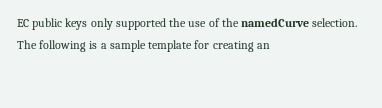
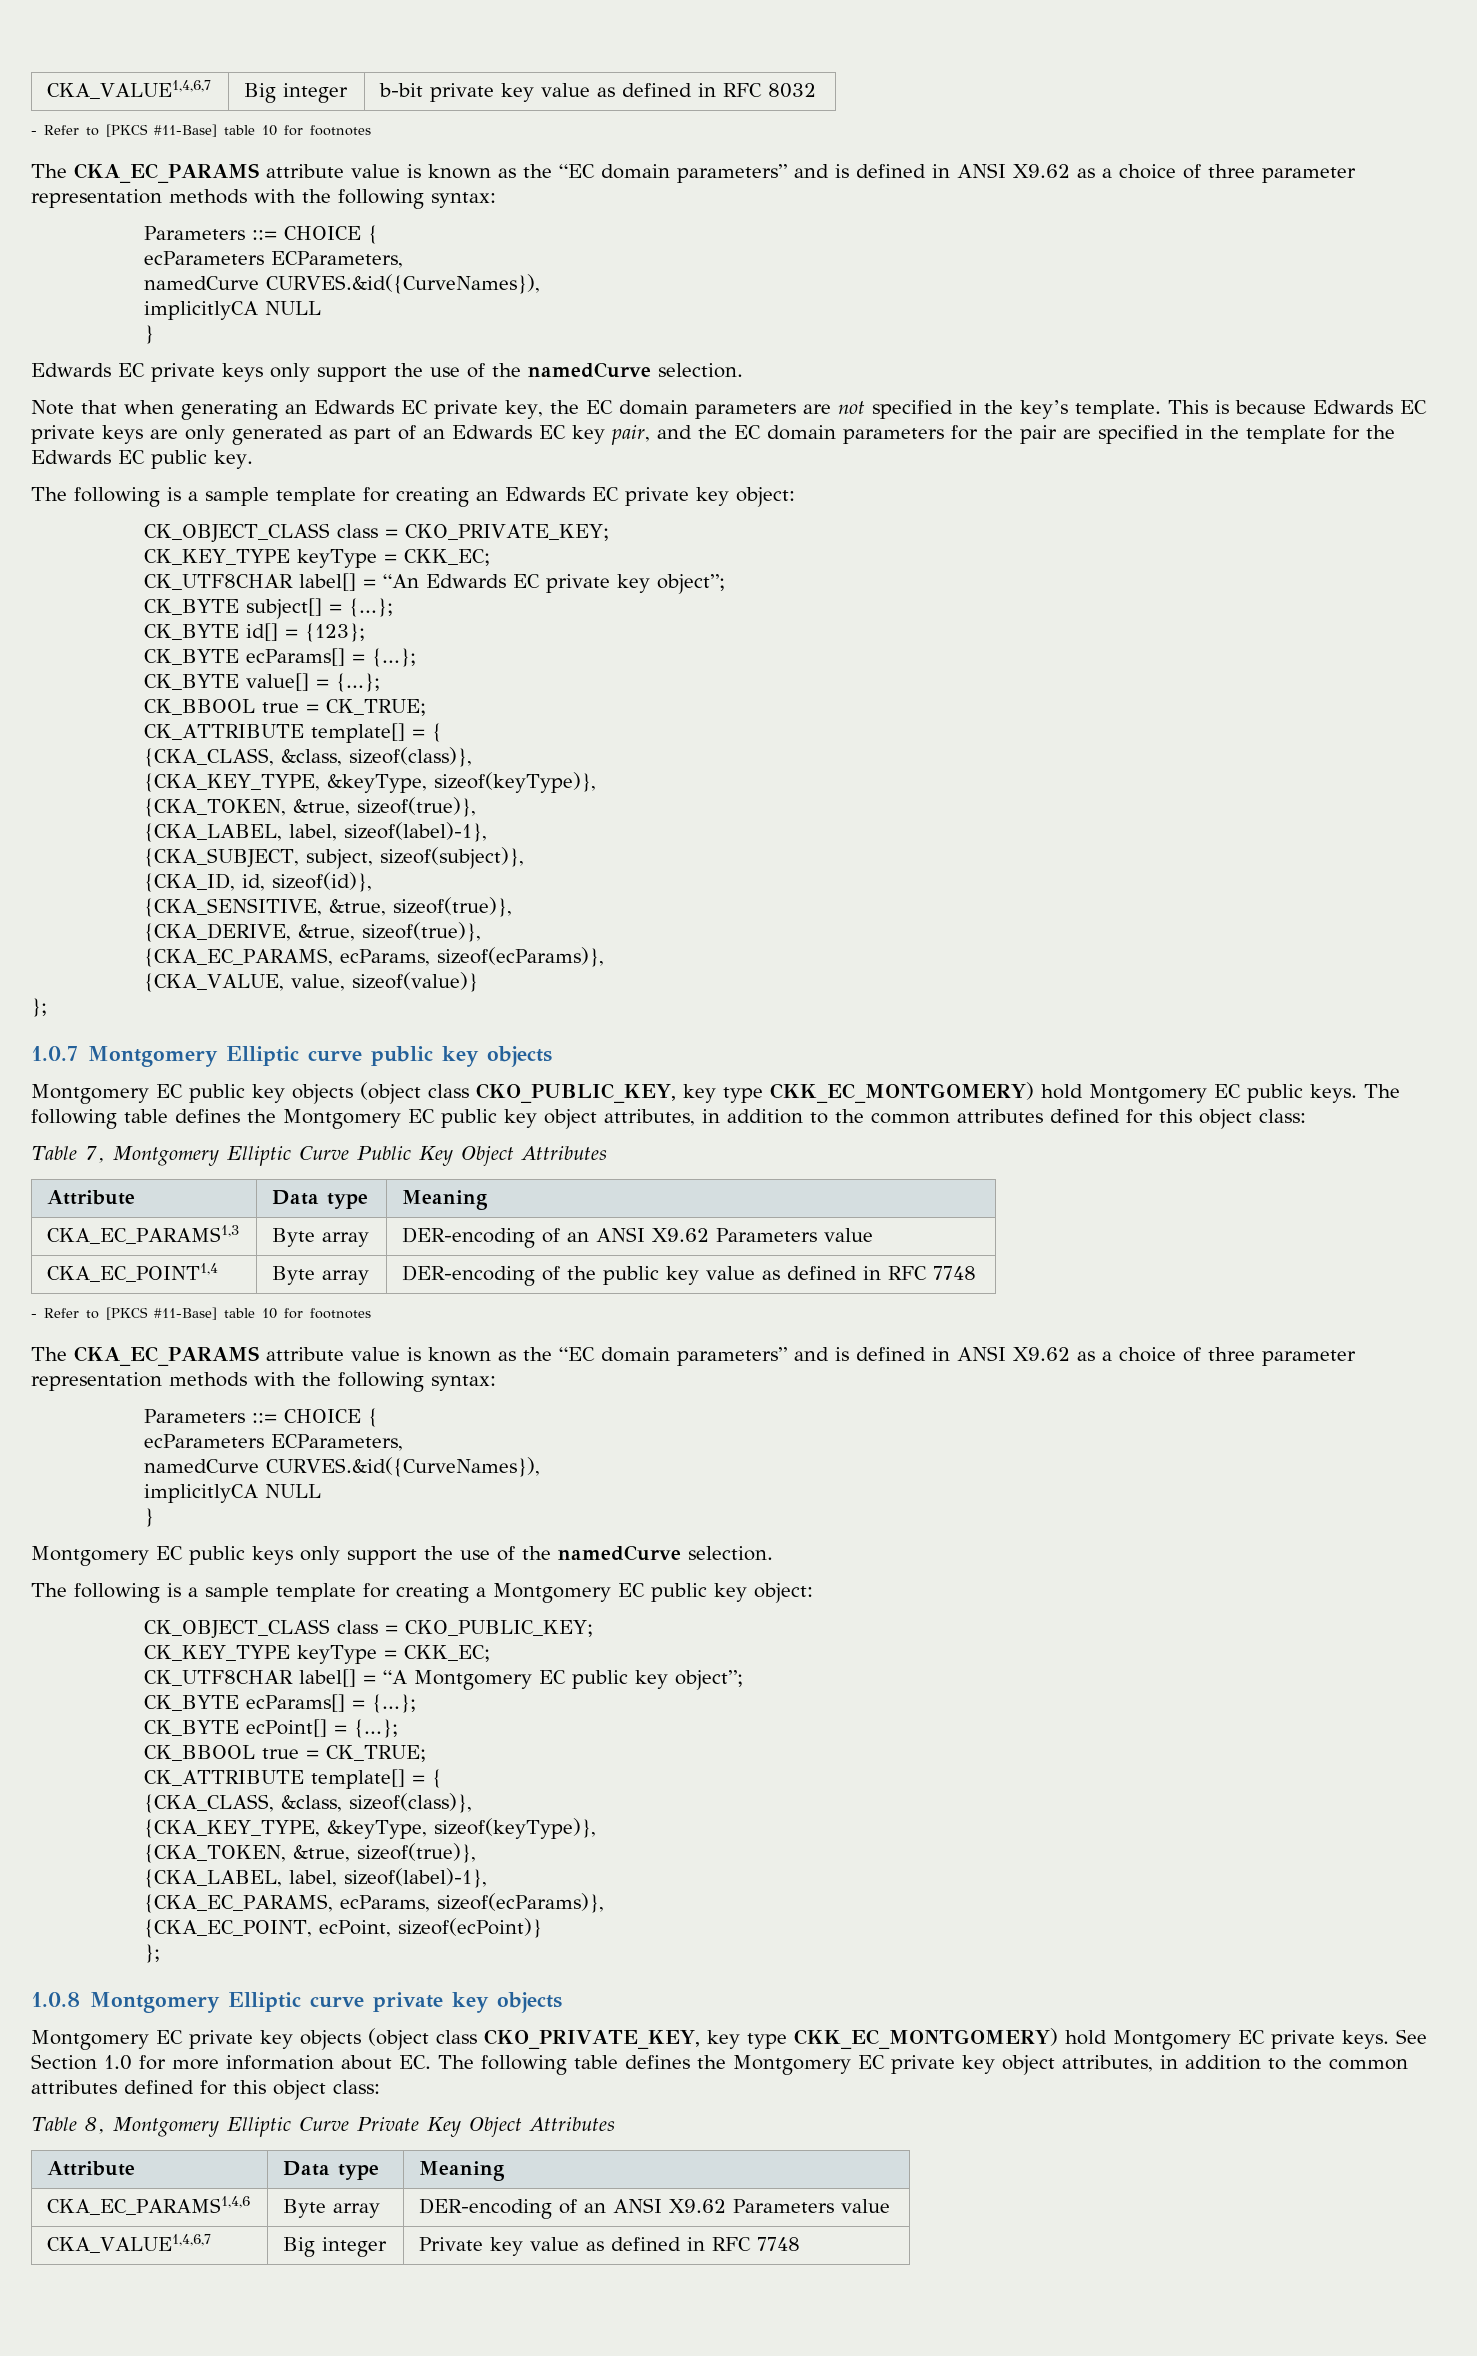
(17, 23) none -> [47,80,212,99] [244,83,349,103] [379,83,817,102] [31,124,371,137] [31,163,1356,183] [31,189,496,209] [144,225,379,244] [144,251,404,268] [144,274,541,294] [144,301,322,320] [144,325,155,344] [31,362,743,382] [31,400,1427,420] [31,425,1395,445] [31,450,253,469] [31,487,795,507] [144,523,610,543] [144,549,491,568] [144,573,726,594] [144,598,394,619] [144,623,366,642] [144,648,417,667] [144,673,381,692] [144,699,427,716] [144,723,443,743] [144,747,473,767] [144,772,597,793] [144,797,477,817] [144,822,488,842] [144,847,525,869] [144,872,373,892] [144,897,513,917] [144,922,482,942] [144,947,605,967] [144,972,479,992] [31,998,47,1017] [31,1046,553,1067] [31,1082,1400,1104] [31,1109,1306,1129] [31,1146,607,1166] [47,1190,136,1205] [272,1190,369,1209] [402,1190,489,1210] [47,1225,240,1244] [272,1228,370,1247] [402,1227,874,1248] [47,1263,219,1282] [272,1266,370,1285] [402,1265,977,1286] [31,1307,371,1320] [31,1346,1356,1366] [31,1372,496,1392] [144,1408,379,1427] [144,1434,404,1451] [144,1457,541,1477] [144,1484,322,1503] [144,1508,155,1527] [31,1546,149,1566] CKA_VALUE1,4,6,7 | Big integer | b-bit private key value as defined in RFC 8032 // - Refer to [PKCS #11-Base] table 10 for footnotes // The CKA_EC_PARAMS attribute value is known as the “EC domain parameters” and is defined in ANSI X9.62 as a choice of three parameter representation methods with the following syntax: // Parameters ::= CHOICE { // ecParameters ECParameters, // namedCurve CURVES.&id({CurveNames}), // implicitlyCA NULL // } // Edwards EC private keys only support the use of the namedCurve selection. // Note that when generating an Edwards EC private key, the EC domain parameters are not specified in the key’s template. This is because Edwards EC private keys are only generated as part of an Edwards EC key pair, and the EC domain parameters for the pair are specified in the template for the Edwards EC public key. // The following is a sample template for creating an Edwards EC private key object: // CK_OBJECT_CLASS class = CKO_PRIVATE_KEY; // CK_KEY_TYPE keyType = CKK_EC; // CK_UTF8CHAR label[] = “An Edwards EC private key object”; // CK_BYTE subject[] = {...}; // CK_BYTE id[] = {123}; // CK_BYTE ecParams[] = {...}; // CK_BYTE value[] = {...}; // CK_BBOOL true = CK_TRUE; // CK_ATTRIBUTE template[] = { // {CKA_CLASS, &class, sizeof(class)}, // {CKA_KEY_TYPE, &keyType, sizeof(keyType)}, // {CKA_TOKEN, &true, sizeof(true)}, // {CKA_LABEL, label, sizeof(label)-1}, // {CKA_SUBJECT, subject, sizeof(subject)}, // {CKA_ID, id, sizeof(id)}, // {CKA_SENSITIVE, &true, sizeof(true)}, // {CKA_DERIVE, &true, sizeof(true)}, // {CKA_EC_PARAMS, ecParams, sizeof(ecParams)}, // {CKA_VALUE, value, sizeof(value)} // }; // 1.0.7 Montgomery Elliptic curve public key objects // Montgomery EC public key objects (object class CKO_PUBLIC_KEY, key type CKK_EC_MONTGOMERY) hold Montgomery EC public keys. The following table defines the Montgomery EC public key object attributes, in addition to the common attributes defined for this object class: // Table 7, Montgomery Elliptic Curve Public Key Object Attributes // Attribute | Data type | Meaning // CKA_EC_PARAMS1,3 | Byte array | DER-encoding of an ANSI X9.62 Parameters value // CKA_EC_POINT1,4 | Byte array | DER-encoding of the public key value as defined in RFC 7748 // - Refer to [PKCS #11-Base] table 10 for footnotes // The CKA_EC_PARAMS attribute value is known as the “EC domain parameters” and is defined in ANSI X9.62 as a choice of three parameter representation methods with the following syntax: // Parameters ::= CHOICE { // ecParameters ECParameters, // namedCurve CURVES.&id({CurveNames}), // implicitlyCA NULL // } // Montgomery
[115,18,166,30] supported -> [347,1549,417,1565] support
[256,43,270,49] an -> [476,1583,813,1603] [144,1619,594,1639] [144,1645,491,1664] [144,1669,744,1690] [144,1694,417,1713] [144,1719,399,1738] [144,1745,427,1762] [144,1769,443,1789] [144,1793,473,1813] [144,1818,597,1839] [144,1843,477,1863] [144,1868,488,1888] [144,1893,605,1913] [144,1918,543,1938] [144,1944,161,1963] [31,1992,563,2013] [31,2028,1427,2050] [31,2054,1408,2075] [31,2080,380,2100] [31,2117,615,2137] [47,2161,136,2176] [283,2161,380,2180] [419,2161,506,2181] [47,2196,251,2215] [283,2199,381,2218] [419,2198,891,2219] [47,2234,212,2253] [283,2237,388,2257] [419,2237,801,2256] a Montgomery EC public key object: // CK_OBJECT_CLASS class = CKO_PUBLIC_KEY; // CK_KEY_TYPE keyType = CKK_EC; // CK_UTF8CHAR label[] = “A Montgomery EC public key object”; // CK_BYTE ecParams[] = {...}; // CK_BYTE ecPoint[] = {...}; // CK_BBOOL true = CK_TRUE; // CK_ATTRIBUTE template[] = { // {CKA_CLASS, &class, sizeof(class)}, // {CKA_KEY_TYPE, &keyType, sizeof(keyType)}, // {CKA_TOKEN, &true, sizeof(true)}, // {CKA_LABEL, label, sizeof(label)-1}, // {CKA_EC_PARAMS, ecParams, sizeof(ecParams)}, // {CKA_EC_POINT, ecPoint, sizeof(ecPoint)} // }; // 1.0.8 Montgomery Elliptic curve private key objects // Montgomery EC private key objects (object class CKO_PRIVATE_KEY, key type CKK_EC_MONTGOMERY) hold Montgomery EC private keys. See Section 1.0 for more information about EC. The following table defines the Montgomery EC private key object attributes, in addition to the common attributes defined for this object class: // Table 8, Montgomery Elliptic Curve Private Key Object Attributes // Attribute | Data type | Meaning // CKA_EC_PARAMS1,4,6 | Byte array | DER-encoding of an ANSI X9.62 Parameters value // CKA_VALUE1,4,6,7 | Big integer | Private key value as defined in RFC 7748

